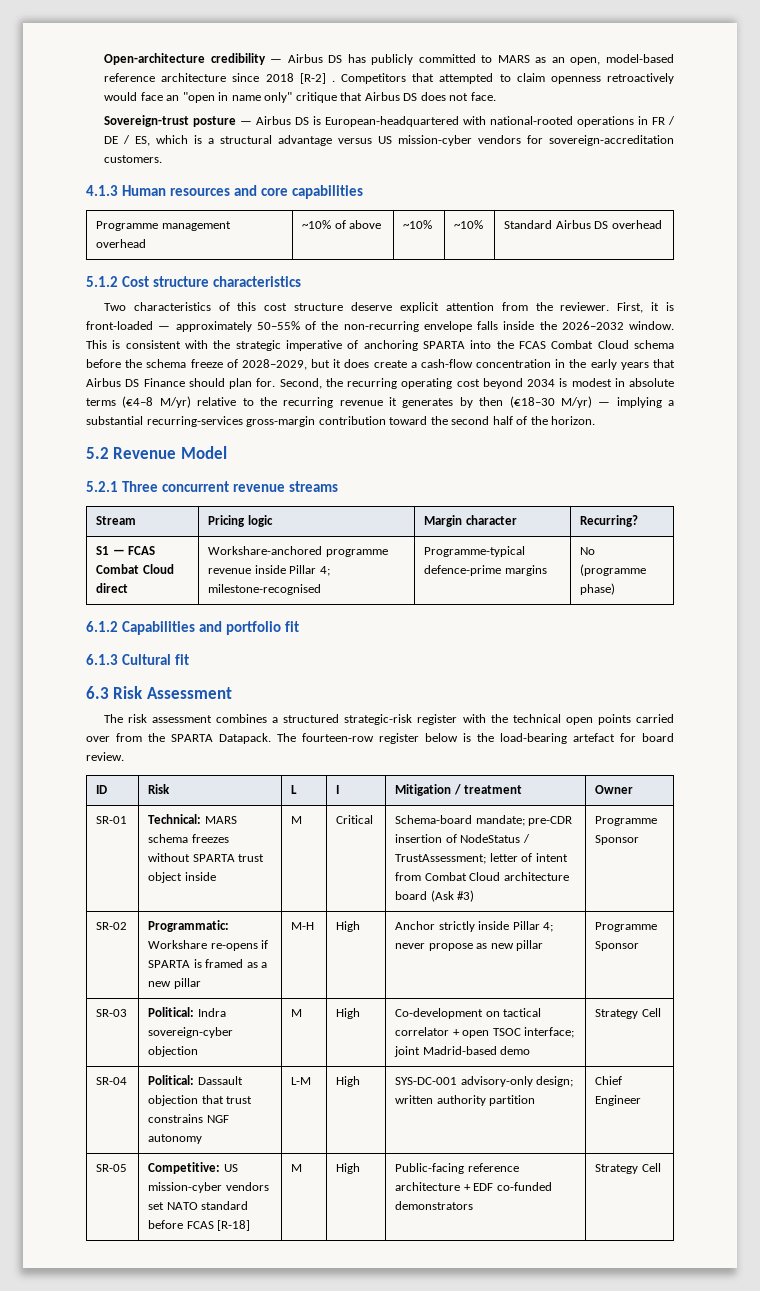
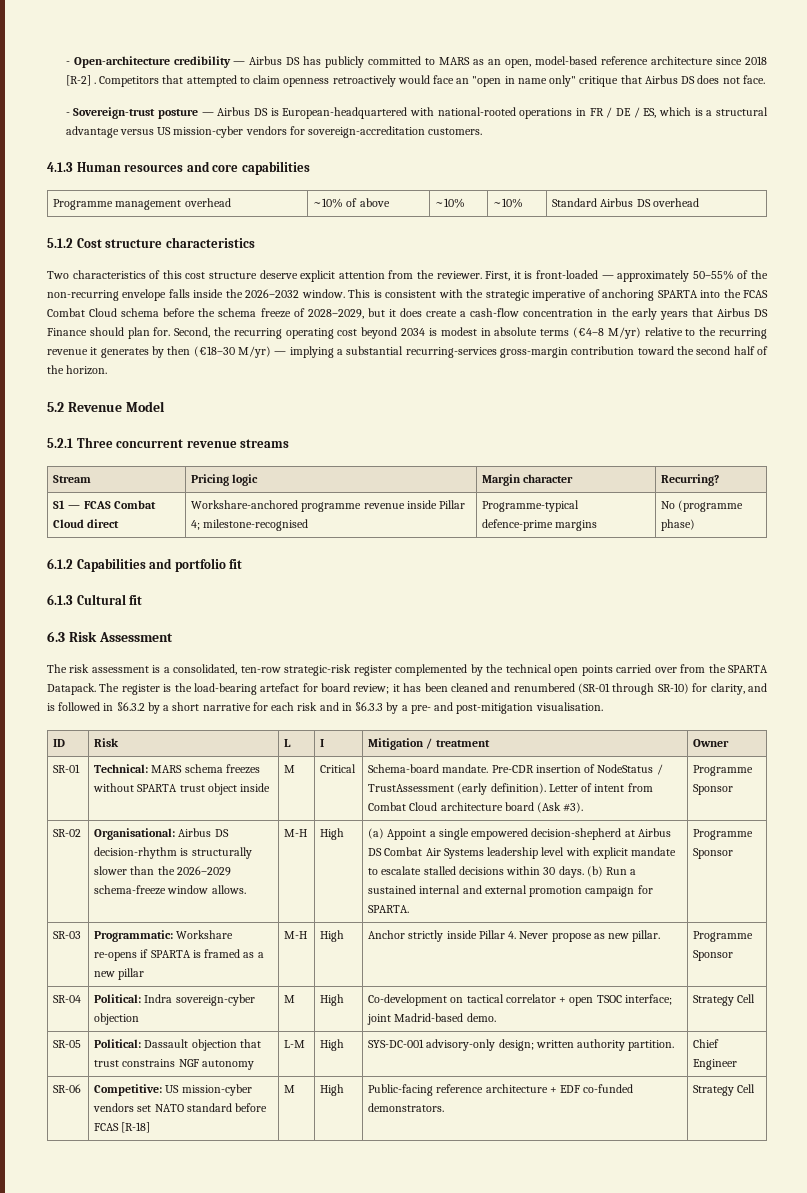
(103, 59) none -> [65,61,70,65] -
(496, 96) none -> [65,112,70,116] -
[216,714,486,725] combines a structured strategic-risk register with -> [152,664,483,676] is a consolidated, ten-row strategic-risk register complemented by
[302,733,458,744] fourteen-row register below -> [121,684,160,695] register
[86,752,124,761] review. -> [353,683,767,695] [47,702,603,714] review; it has been cleaned and renumbered (SR-01 through SR-10) for clarity, and is followed in §6.3.2 by a short narrative for each risk and in §6.3.3 by a pre- and post-mitigation visualisation.
[475,815,573,826] mandate; pre-CDR -> [442,764,534,773] mandate. Pre-CDR
[395,853,518,864] TrustAssessment; letter -> [368,783,578,795] TrustAssessment (early definition). Letter
[457,890,475,902] #3) -> [563,802,584,813] #3).
(128, 926) none -> [94,828,229,840] [94,847,252,859] [94,866,231,876] [94,885,246,895] [284,829,308,837] [320,828,345,840] [368,828,671,840] [368,847,676,859] [368,866,637,878] [368,885,653,897] [368,905,410,913] [693,829,754,840] [693,848,734,859] [53,931,82,939] | Organisational: Airbus DS decision-rhythm is structurally slower than the 2026–2029 schema-freeze window allows. | M-H | High | (a) Appoint a single empowered decision-shepherd at Airbus DS Combat Air Systems leadership level with explicit mandate to escalate stalled decisions within 30 days. (b) Run a sustained internal and external promotion campaign for SPARTA. | Programme Sponsor // SR-03
[543,922,554,932] [395,943,426,949] 4; never -> [508,931,549,939] 4. Never
[516,940,544,951] [595,922,658,932] [595,941,640,951] [96,1009,128,1017] pillar | Programme Sponsor // SR-03 -> [632,930,661,942] [693,931,754,942] [693,950,734,961] [53,995,82,1003] pillar. | Programme Sponsor // SR-04
[500,1046,531,1055] demo -> [466,1013,496,1022] demo.
[96,1077,128,1085] SR-04 -> [53,1040,82,1048] SR-05
[489,1095,536,1106] partition -> [628,1040,675,1051] partition.
[96,1164,128,1172] SR-05 -> [53,1084,82,1093] SR-06
[395,1201,474,1210] demonstrators -> [368,1103,445,1112] demonstrators.

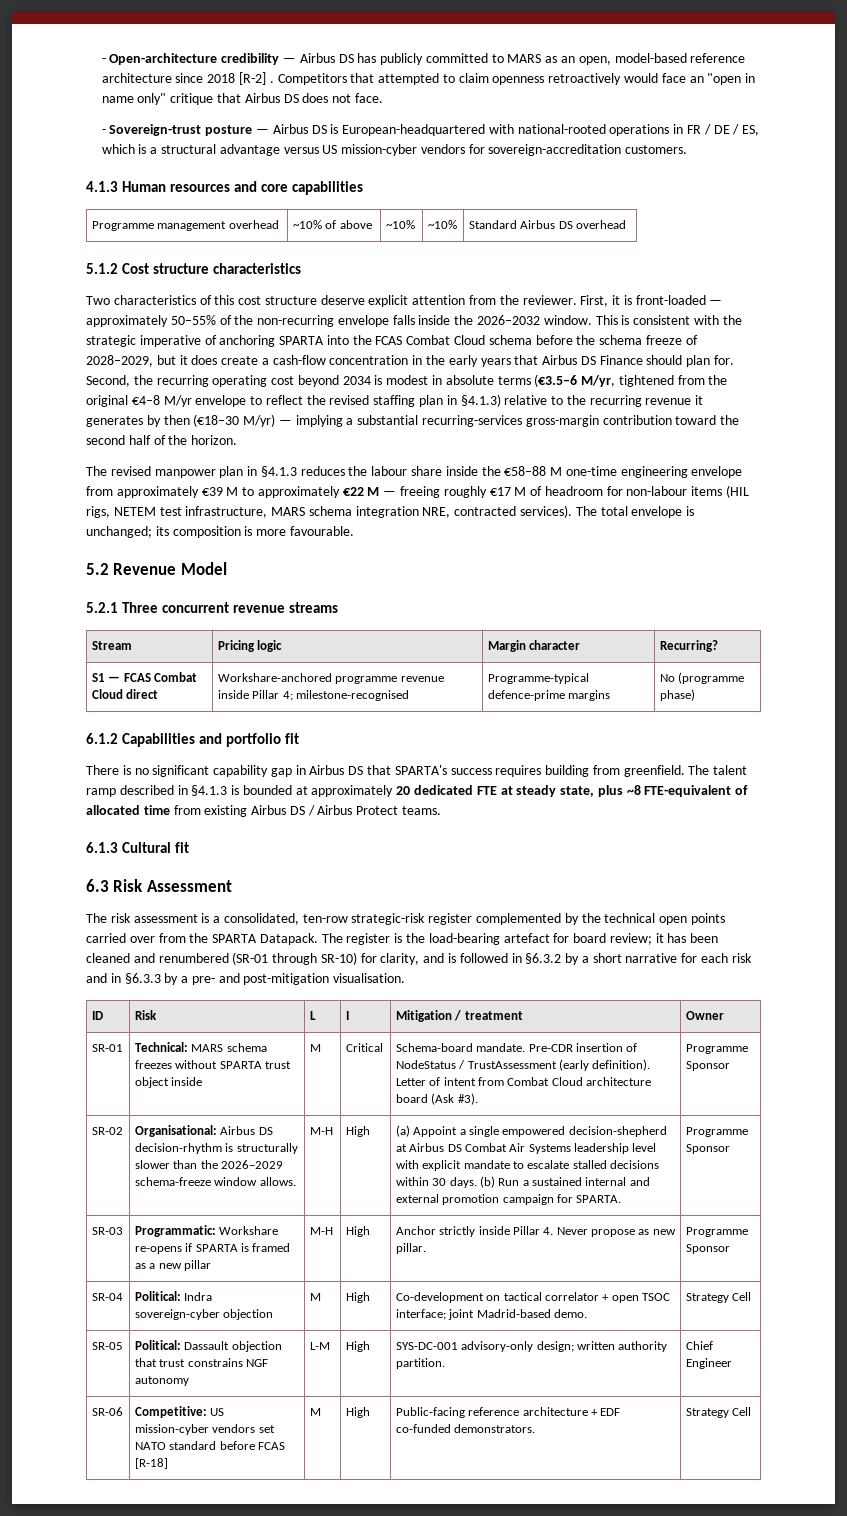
[572,327,641,339] (€4–8 M/yr) -> [534,374,728,387] [86,394,501,407] (€3.5–6 M/yr, tightened from the original €4–8 M/yr envelope to reflect the revised staffing plan in §4.1.3)
(108, 370) none -> [86,466,743,478] [86,485,750,498] [86,505,695,518] [86,526,354,538] // The revised manpower plan in §4.1.3 reduces the labour share inside the €58–88 M one-time engineering envelope from approximately €39 M to approximately €22 M — freeing roughly €17 M of headroom for non-labour items (HIL rigs, NETEM test infrastructure, MARS schema integration NRE, contracted services). The total envelope is unchanged; its composition is more favourable.
(243, 564) none -> [86,765,748,777] [86,785,749,797] [86,805,442,817] // There is no significant capability gap in Airbus DS that SPARTA's success requires building from greenfield. The talent ramp described in §4.1.3 is bounded at approximately 20 dedicated FTE at steady state, plus ~8 FTE-equivalent of allocated time from existing Airbus DS / Airbus Protect teams.

